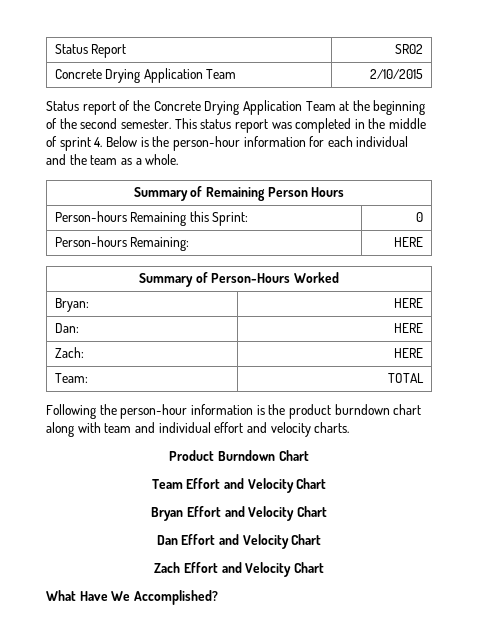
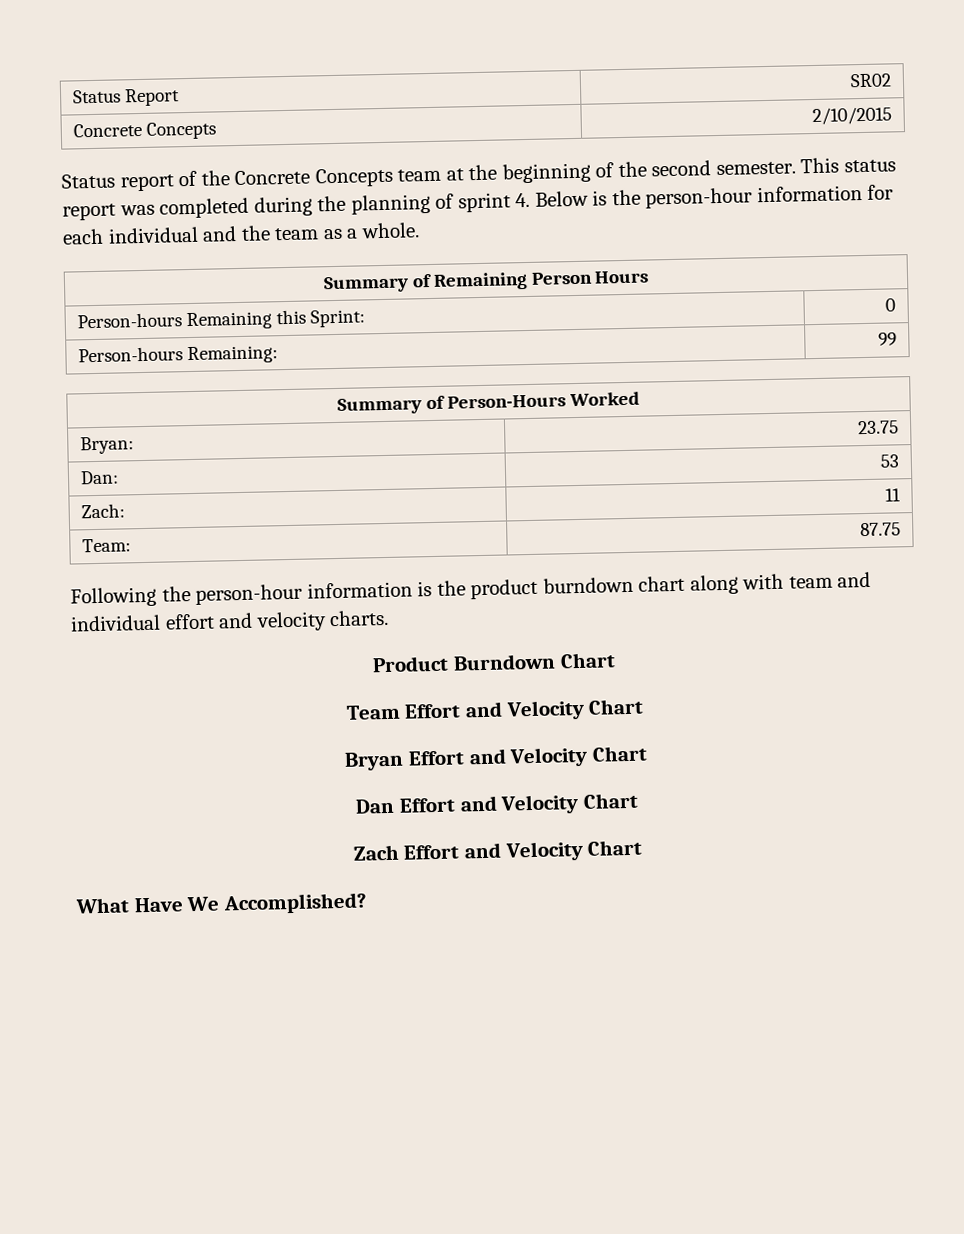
[105,68,237,83] Drying Application Team -> [145,121,217,140] Concepts
[204,100,336,115] Drying Application Team -> [314,167,442,188] Concepts team
[354,118,427,129] in the middle -> [253,193,431,217] during the planning
[394,237,424,247] HERE -> [878,332,898,346] 99
[394,298,424,308] HERE -> [858,420,900,435] 23.75
[394,323,424,333] HERE -> [880,454,900,468] 53
[394,348,424,358] HERE -> [885,488,902,502] 11
[388,373,425,383] TOTAL -> [860,522,902,537] 87.75

